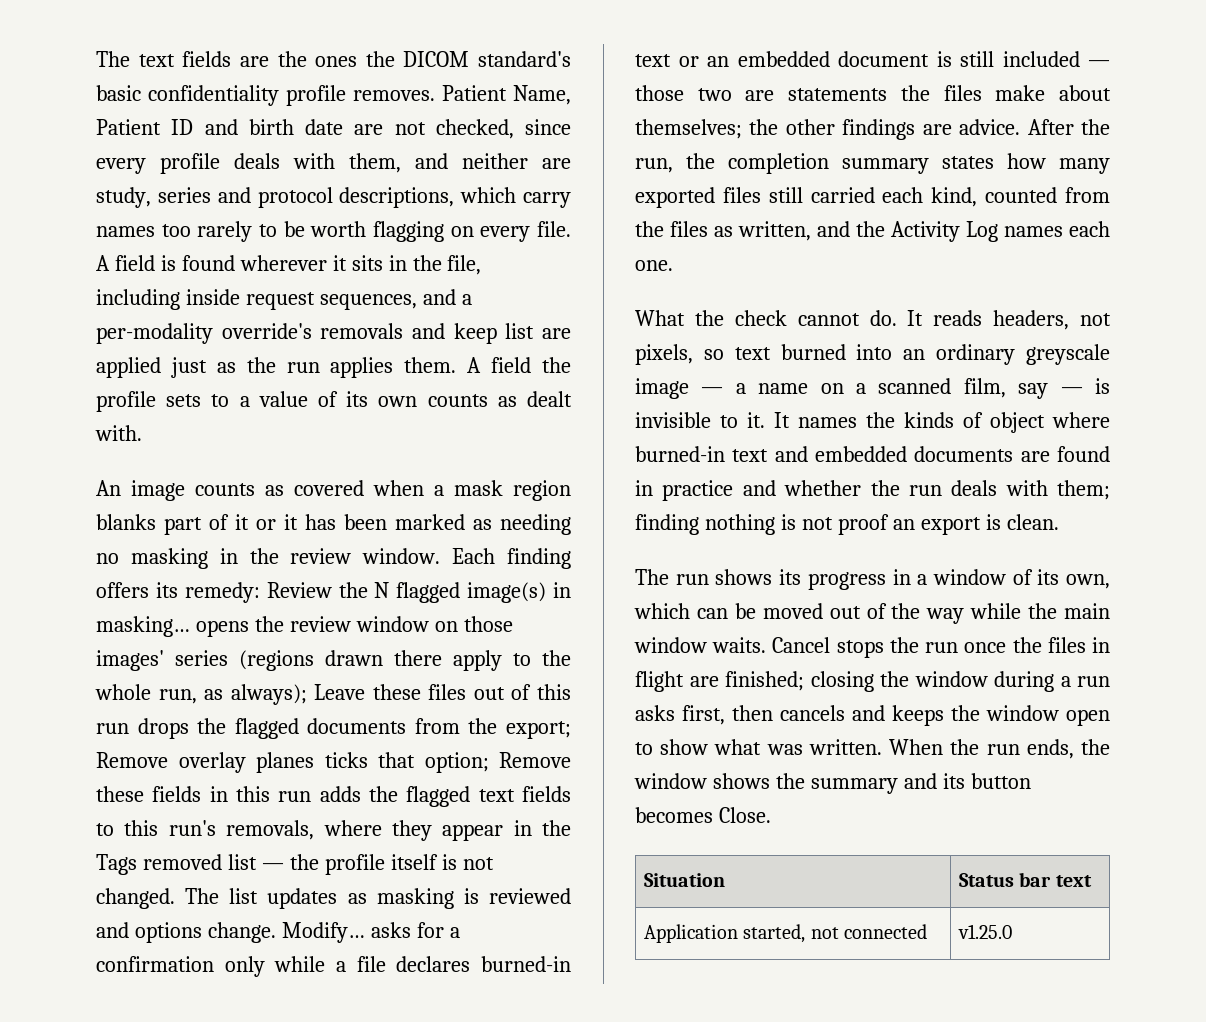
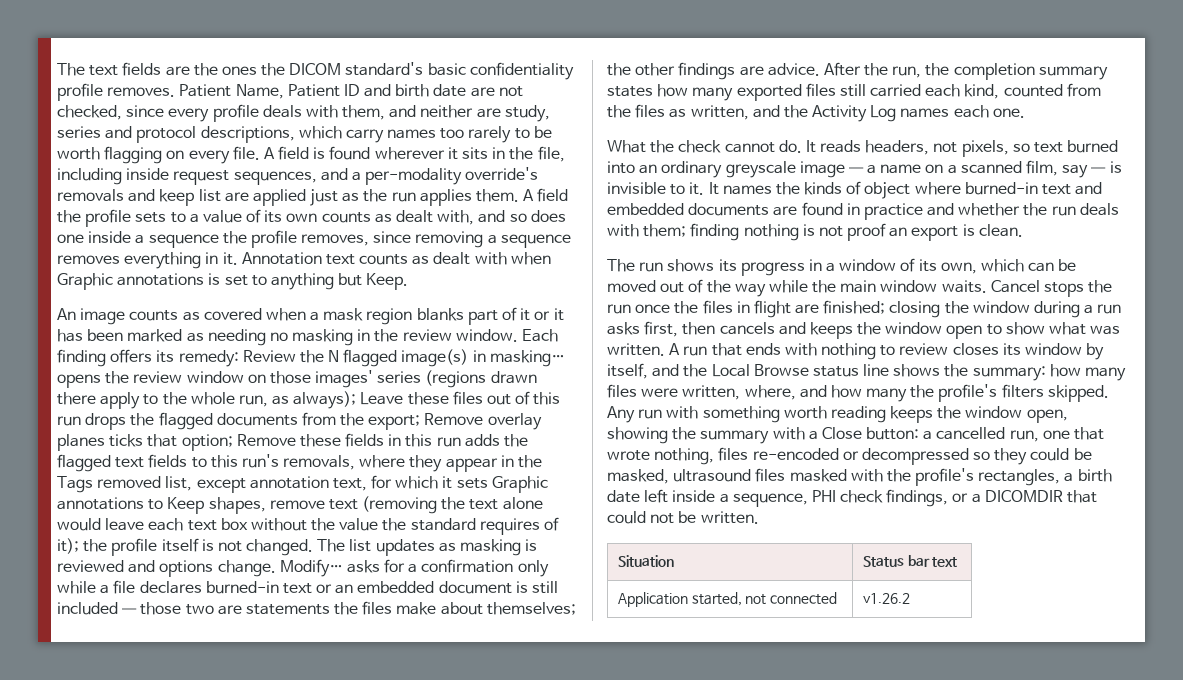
[95,425,142,441] with. -> [437,210,566,225] [57,230,571,248] [57,252,551,269] [57,273,409,290] with, and so does one inside a sequence the profile removes, since removing a sequence removes everything in it. Annotation text counts as dealt with when Graphic annotations is set to anything but Keep.
[227,854,284,870] list — -> [165,475,548,493] [57,496,543,514] [57,517,560,535] [57,538,79,554] list, except annotation text, for which it sets Graphic annotations to Keep shapes, remove text (removing the text alone would leave each text box without the value the standard requires of it);
[889,739,1110,759] [634,773,1031,794] [635,807,771,823] When the run ends, the window shows the summary and its button becomes Close. -> [669,343,1105,360] [607,363,1127,381] [607,384,1109,402] [607,406,1068,423] [607,427,1105,444] [607,447,1092,465] [607,468,1112,486] [607,489,1098,507] [607,511,759,524] A run that ends with nothing to review closes its window by itself, and the Local Browse status line shows the summary: how many files were written, where, and how many the profile's filters skipped. Any run with something worth reading keeps the window open, showing the summary with a Close button: a cancelled run, one that wrote nothing, files re-encoded or decompressed so they could be masked, ultrasound files masked with the profile's rectangles, a birth date left inside a sequence, PHI check findings, or a DICOMDIR that could not be written.
[957,924,1012,939] v1.25.0 -> [862,593,910,604] v1.26.2

